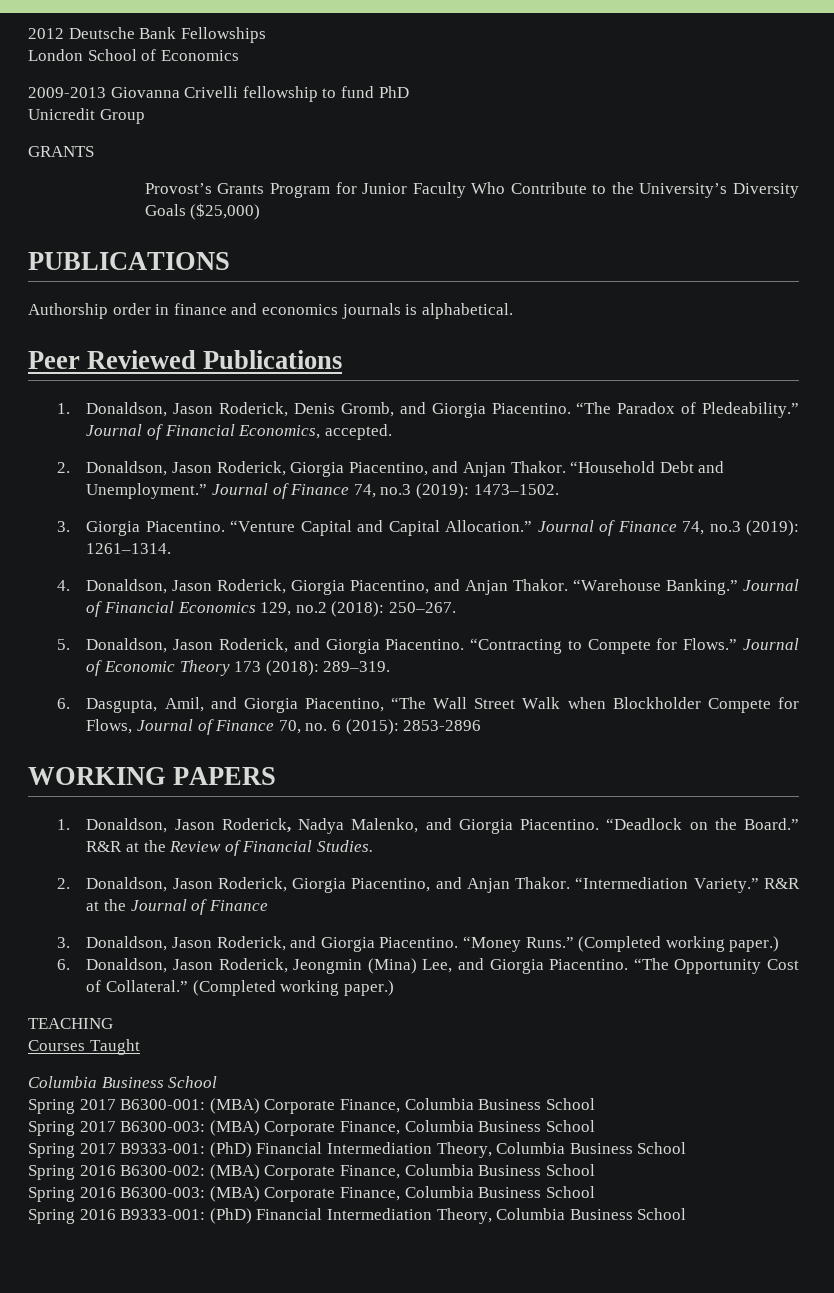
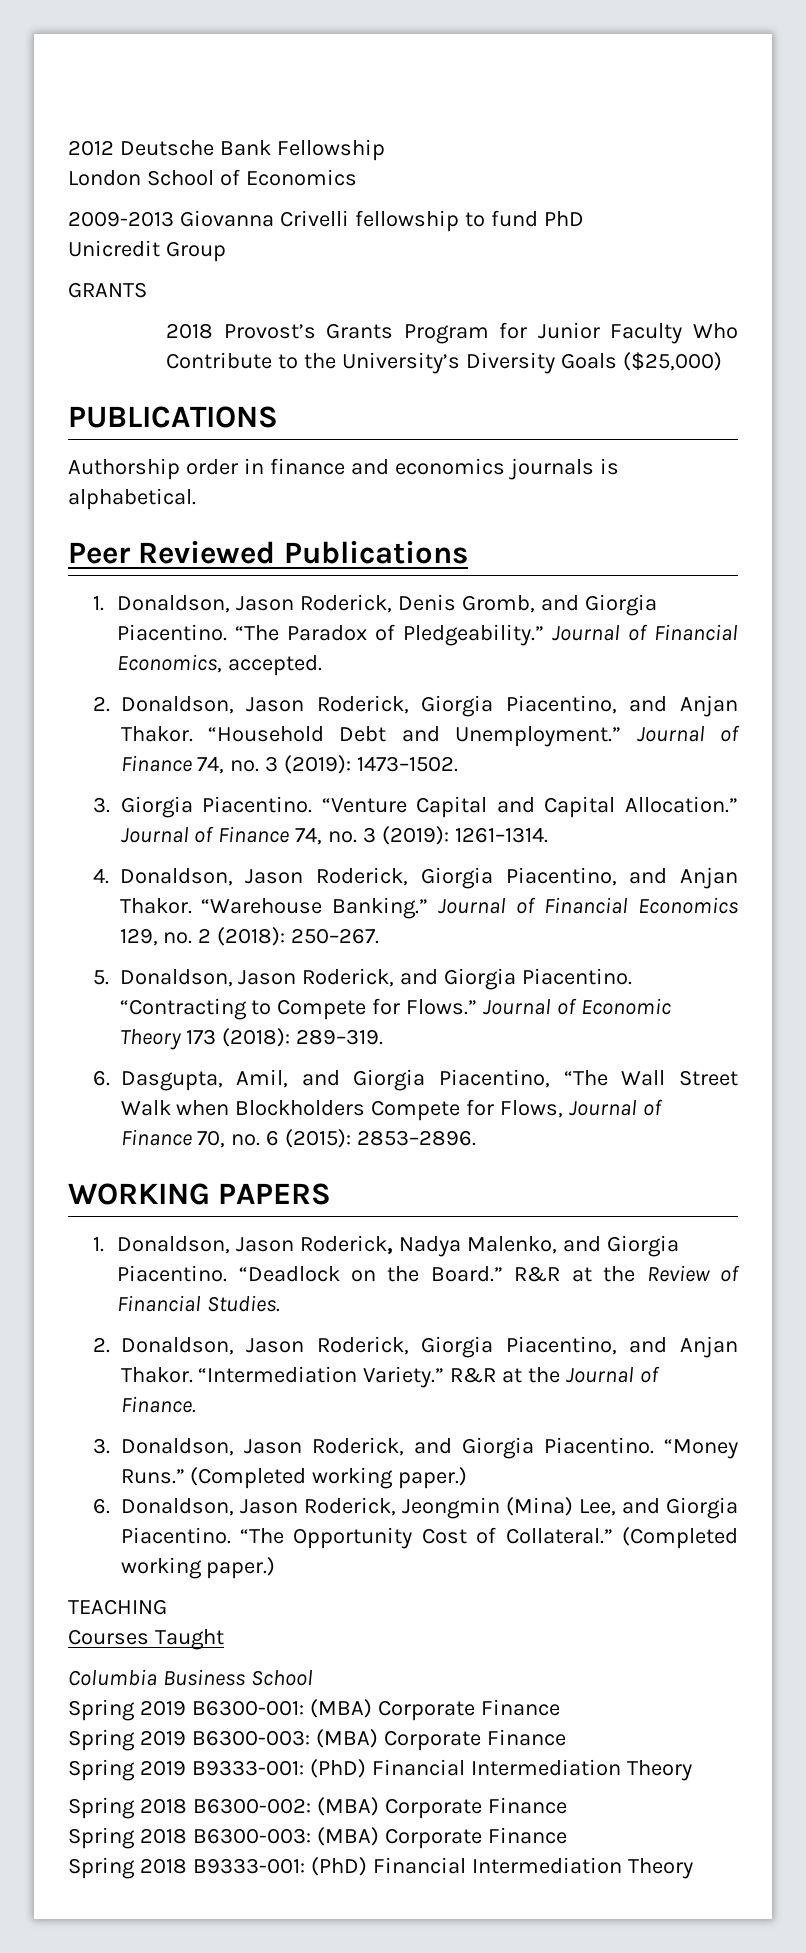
[180,27,266,43] Fellowships -> [276,139,385,161] Fellowship
(94, 151) none -> [166,323,214,339] 2018
[702,402,800,418] Pledeability.” -> [403,624,545,646] Pledgeability.”
[380,484,412,495] no.3 -> [230,756,279,772] no. 3
[709,521,741,532] no.3 -> [328,827,377,843] no. 3
[295,602,327,613] no.2 -> [163,928,212,944] no. 2
[612,697,701,709] Blockholder -> [235,1100,366,1116] Blockholders
[403,720,482,731] 2853-2896 -> [357,1130,477,1146] 2853–2896.
[208,900,268,911] Finance -> [120,1396,196,1413] Finance.
[79,1099,116,1110] 2017 -> [139,1700,186,1716] 2019
[339,1098,595,1113] [28,1120,595,1136] [28,1142,687,1158] [28,1165,116,1180] Finance, Columbia Business School // Spring 2017 B6300-003: (MBA) Corporate Finance, Columbia Business School // Spring 2017 B9333-001: (PhD) Financial Intermediation Theory, Columbia Business School // Spring 2016 -> [480,1699,560,1716] [68,1729,566,1751] [68,1759,692,1781] [68,1797,187,1819] Finance // Spring 2019 B6300-003: (MBA) Corporate Finance // Spring 2019 B9333-001: (PhD) Financial Intermediation Theory // Spring 2018
[339,1164,595,1179] [28,1186,595,1202] [28,1208,687,1224] Finance, Columbia Business School // Spring 2016 B6300-003: (MBA) Corporate Finance, Columbia Business School // Spring 2016 B9333-001: (PhD) Financial Intermediation Theory, Columbia Business School -> [487,1797,567,1814] [68,1827,567,1849] [68,1857,693,1879] Finance // Spring 2018 B6300-003: (MBA) Corporate Finance // Spring 2018 B9333-001: (PhD) Financial Intermediation Theory

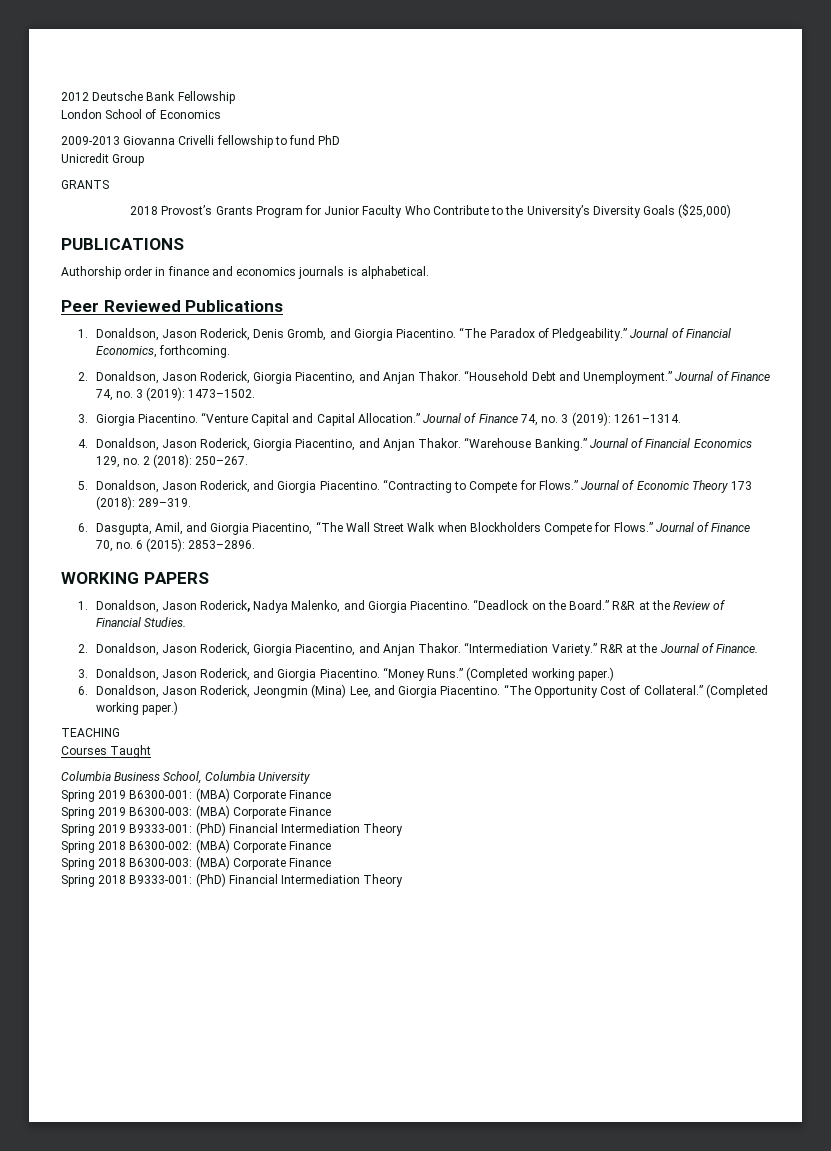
[228,655,323,676] accepted. -> [158,345,230,358] forthcoming.
[500,1100,564,1118] Flows, -> [613,522,653,532] Flows.”
[250,1670,313,1686] School -> [163,771,310,784] School, Columbia University

